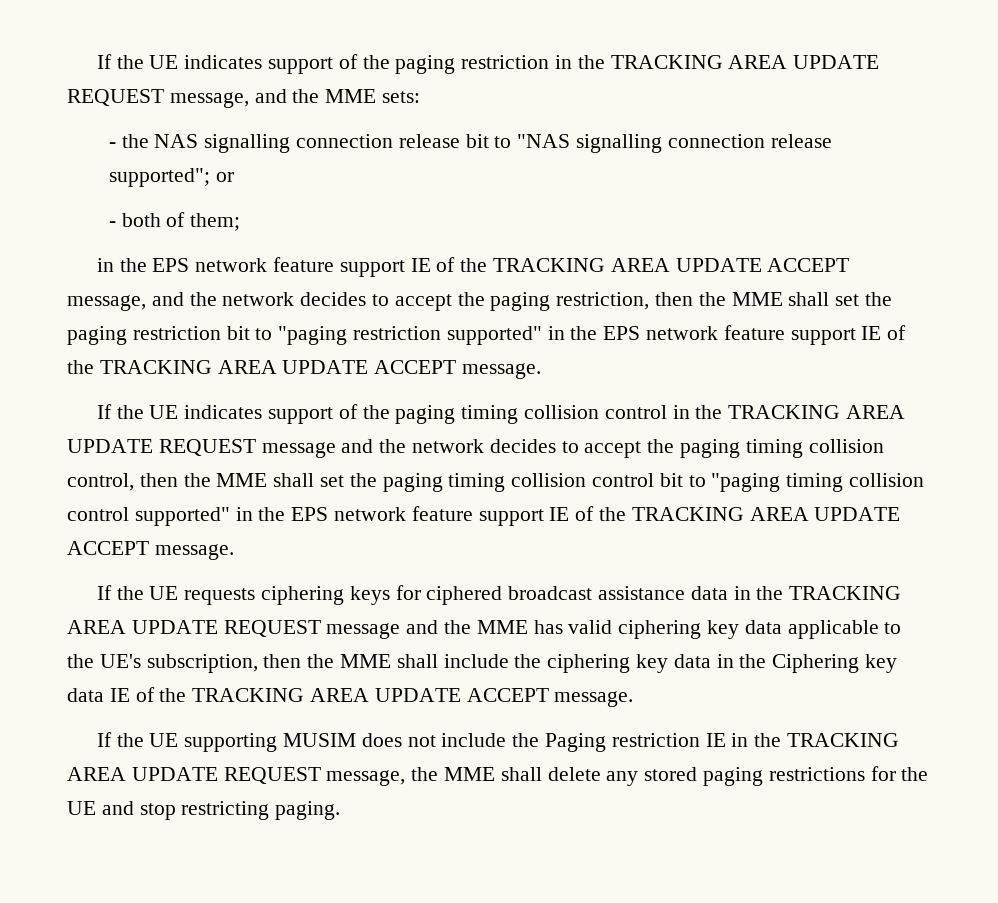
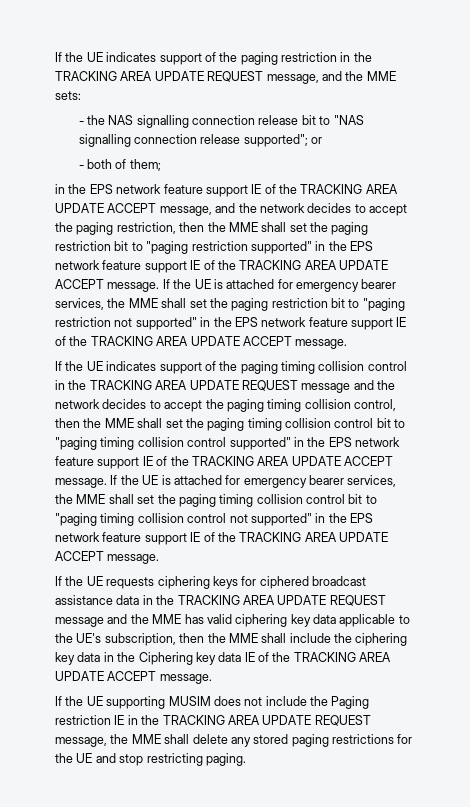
(542, 371) none -> [162,279,397,292] [55,298,405,311] [55,317,407,330] [55,336,348,349] If the UE is attached for emergency bearer services, the MME shall set the paging restriction bit to "paging restriction not supported" in the EPS network feature support IE of the TRACKING AREA UPDATE ACCEPT message.
(234, 552) none -> [110,475,397,488] [55,494,377,507] [55,513,373,526] [55,532,388,545] [55,551,160,564] If the UE is attached for emergency bearer services, the MME shall set the paging timing collision control bit to "paging timing collision control not supported" in the EPS network feature support IE of the TRACKING AREA UPDATE ACCEPT message.

